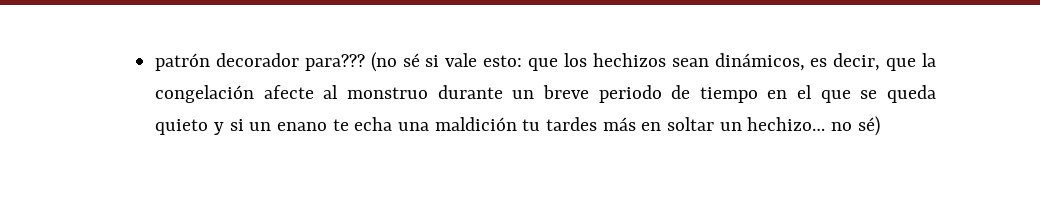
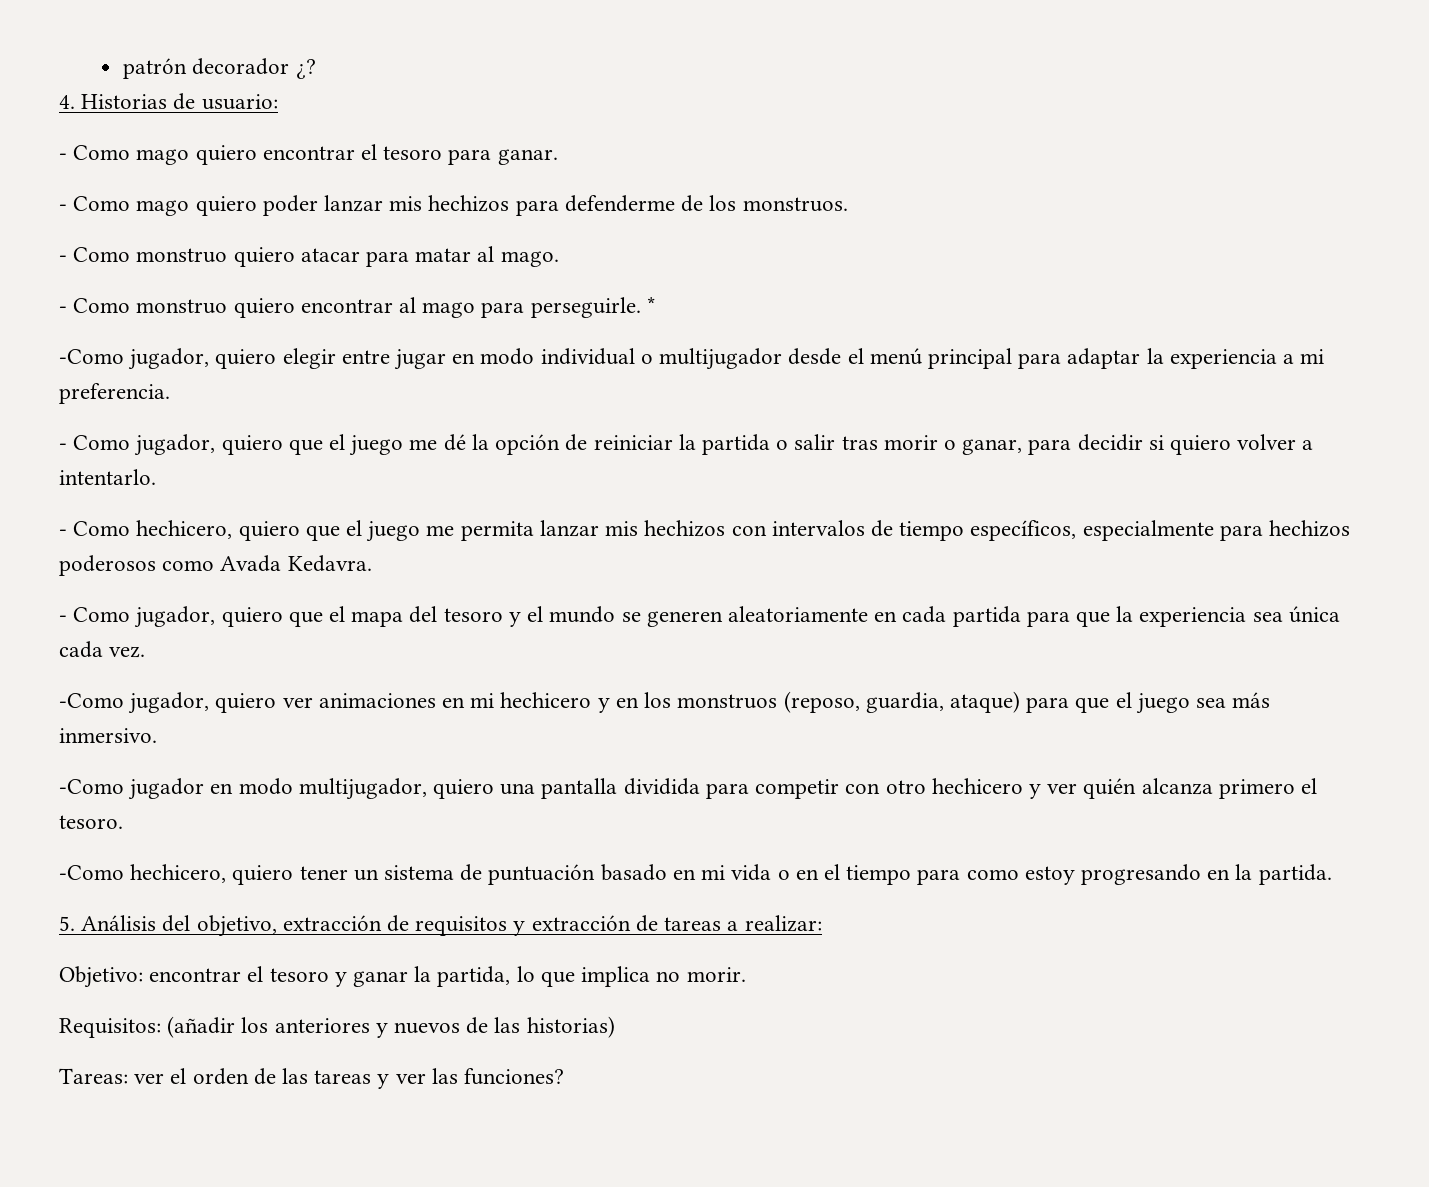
[304,52,936,72] [155,85,937,103] [155,116,880,136] para??? (no sé si vale esto: que los hechizos sean dinámicos, es decir, que la congelación afecte al monstruo durante un breve periodo de tiempo en el que se queda quieto y si un enano te echa una maldición tu tardes más en soltar un hechizo… no sé) -> [295,59,316,79] [59,93,278,110] [59,144,558,165] [59,195,848,216] [59,246,559,267] [59,296,655,318] [59,348,1325,370] [59,383,170,404] [59,434,1314,456] [59,469,156,485] [59,520,1350,542] [59,555,372,576] [59,606,1340,628] [59,641,146,658] [59,691,1271,714] [59,728,157,743] [59,778,1317,800] [59,815,123,829] [59,864,1332,885] [59,915,822,937] [59,966,746,988] [59,1016,615,1038] [59,1068,565,1089] ¿? // 4. Historias de usuario: // - Como mago quiero encontrar el tesoro para ganar. // - Como mago quiero poder lanzar mis hechizos para defenderme de los monstruos. // - Como monstruo quiero atacar para matar al mago. // - Como monstruo quiero encontrar al mago para perseguirle. * // -Como jugador, quiero elegir entre jugar en modo individual o multijugador desde el menú principal para adaptar la experiencia a mi preferencia. // - Como jugador, quiero que el juego me dé la opción de reiniciar la partida o salir tras morir o ganar, para decidir si quiero volver a intentarlo. // - Como hechicero, quiero que el juego me permita lanzar mis hechizos con intervalos de tiempo específicos, especialmente para hechizos poderosos como Avada Kedavra. // - Como jugador, quiero que el mapa del tesoro y el mundo se generen aleatoriamente en cada partida para que la experiencia sea única cada vez. // -Como jugador, quiero ver animaciones en mi hechicero y en los monstruos (reposo, guardia, ataque) para que el juego sea más inmersivo. // -Como jugador en modo multijugador, quiero una pantalla dividida para competir con otro hechicero y ver quién alcanza primero el tesoro. // -Como hechicero, quiero tener un sistema de puntuación basado en mi vida o en el tiempo para como estoy progresando en la partida. // 5. Análisis del objetivo, extracción de requisitos y extracción de tareas a realizar: // Objetivo: encontrar el tesoro y ganar la partida, lo que implica no morir. // Requisitos: (añadir los anteriores y nuevos de las historias) // Tareas: ver el orden de las tareas y ver las funciones?

